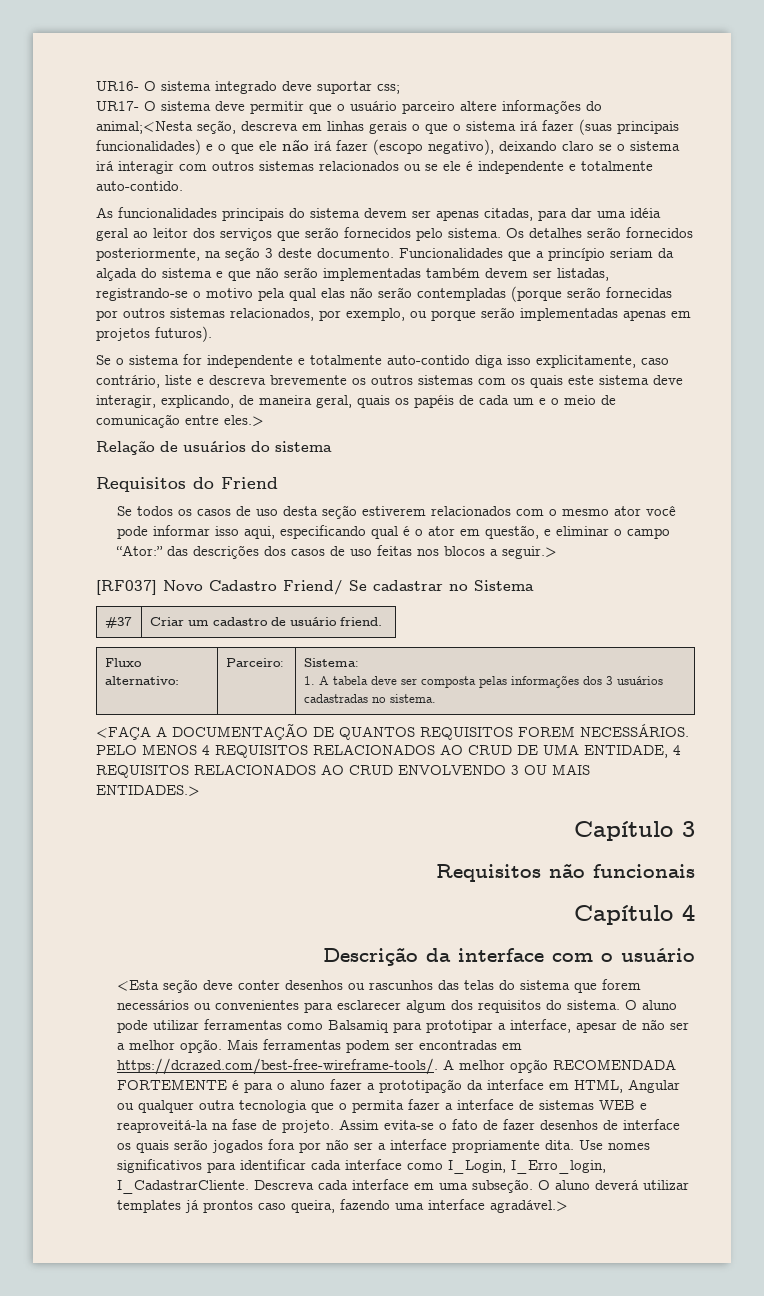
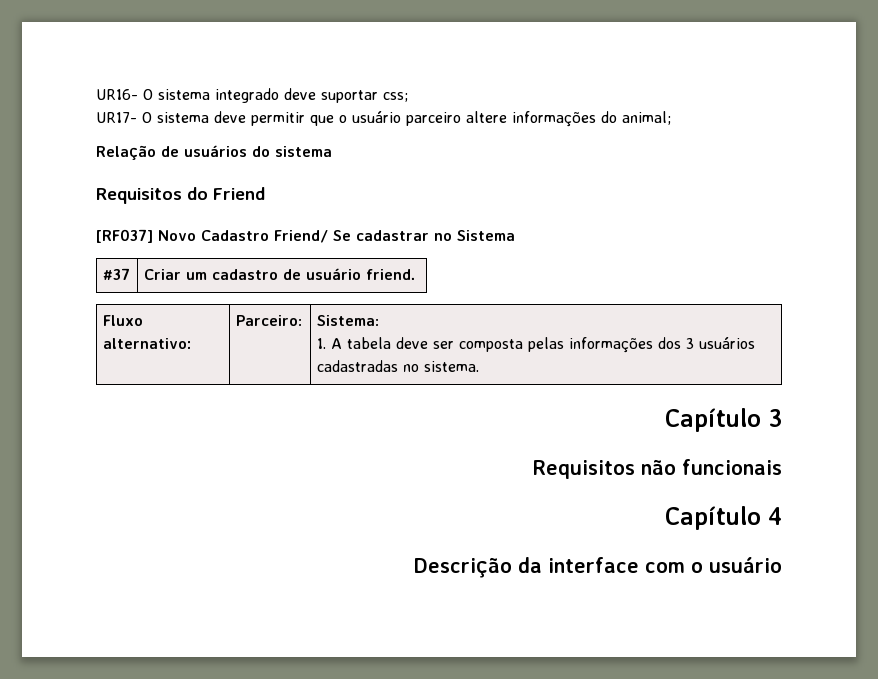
[96,119,679,135] [96,139,680,155] [96,161,653,174] [96,181,183,191] [96,207,661,221] [96,227,693,241] [96,247,674,261] [96,267,609,281] [96,286,672,302] [96,307,691,321] [96,326,212,342] [96,354,669,368] [96,375,683,388] [96,395,616,408] [96,414,264,428] animal;<Nesta seção, descreva em linhas gerais o que o sistema irá fazer (suas principais funcionalidades) e o que ele não irá fazer (escopo negativo), deixando claro se o sistema irá interagir com outros sistemas relacionados ou se ele é independente e totalmente auto-contido. // As funcionalidades principais do sistema devem ser apenas citadas, para dar uma idéia geral ao leitor dos serviços que serão fornecidos pelo sistema. Os detalhes serão fornecidos posteriormente, na seção 3 deste documento. Funcionalidades que a princípio seriam da alçada do sistema e que não serão implementadas também devem ser listadas, registrando-se o motivo pela qual elas não serão contempladas (porque serão fornecidas por outros sistemas relacionados, por exemplo, ou porque serão implementadas apenas em projetos futuros). // Se o sistema for independente e totalmente auto-contido diga isso explicitamente, caso contrário, liste e descreva brevemente os outros sistemas com os quais este sistema deve interagir, explicando, de maneira geral, quais os papéis de cada um e o meio de comunicação entre eles.> -> [622,111,671,125] animal;
[116,505,676,519] [116,525,670,539] [115,545,557,559] // Se todos os casos de uso desta seção estiverem relacionados com o mesmo ator você pode informar isso aqui, especificando qual é o ator em questão, e eliminar o campo “Ator:” das descrições dos casos de uso feitas nos blocos a seguir.> -> (265, 193) none
[96,723,689,740] [96,744,681,758] [96,764,590,778] [96,784,200,796] // <FAÇA A DOCUMENTAÇÃO DE QUANTOS REQUISITOS FOREM NECESSÁRIOS. PELO MENOS 4 REQUISITOS RELACIONADOS AO CRUD DE UMA ENTIDADE, 4 REQUISITOS RELACIONADOS AO CRUD ENVOLVENDO 3 OU MAIS ENTIDADES.> -> (479, 366) none
[116,979,641,993] [116,1000,677,1013] [116,1019,689,1033] [116,1039,522,1053] [116,1058,676,1075] [116,1079,680,1093] [116,1099,647,1113] [116,1119,680,1133] [116,1139,650,1153] [116,1159,606,1174] [116,1179,689,1194] [116,1199,568,1213] // <Esta seção deve conter desenhos ou rascunhos das telas do sistema que forem necessários ou convenientes para esclarecer algum dos requisitos do sistema. O aluno pode utilizar ferramentas como Balsamiq para prototipar a interface, apesar de não ser a melhor opção. Mais ferramentas podem ser encontradas em https://dcrazed.com/best-free-wireframe-tools/. A melhor opção RECOMENDADA FORTEMENTE é para o aluno fazer a prototipação da interface em HTML, Angular ou qualquer outra tecnologia que o permita fazer a interface de sistemas WEB e reaproveitá-la na fase de projeto. Assim evita-se o fato de fazer desenhos de interface os quais serão jogados fora por não ser a interface propriamente dita. Use nomes significativos para identificar cada interface como I_Login, I_Erro_login, I_CadastrarCliente. Descreva cada interface em uma subseção. O aluno deverá utilizar templates já prontos caso queira, fazendo uma interface agradável.> -> (782, 565) none

